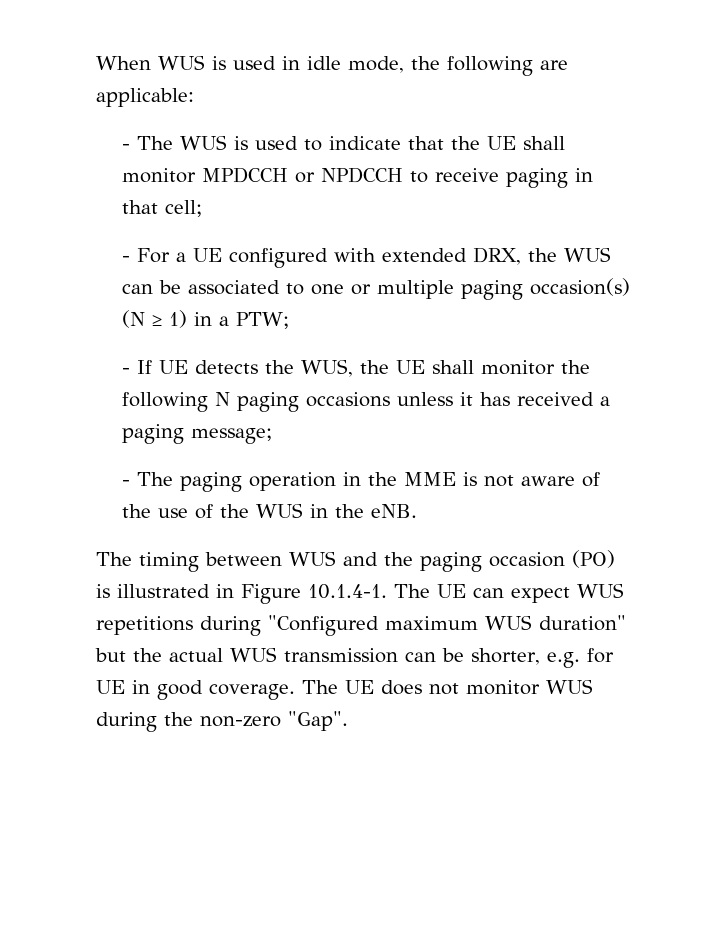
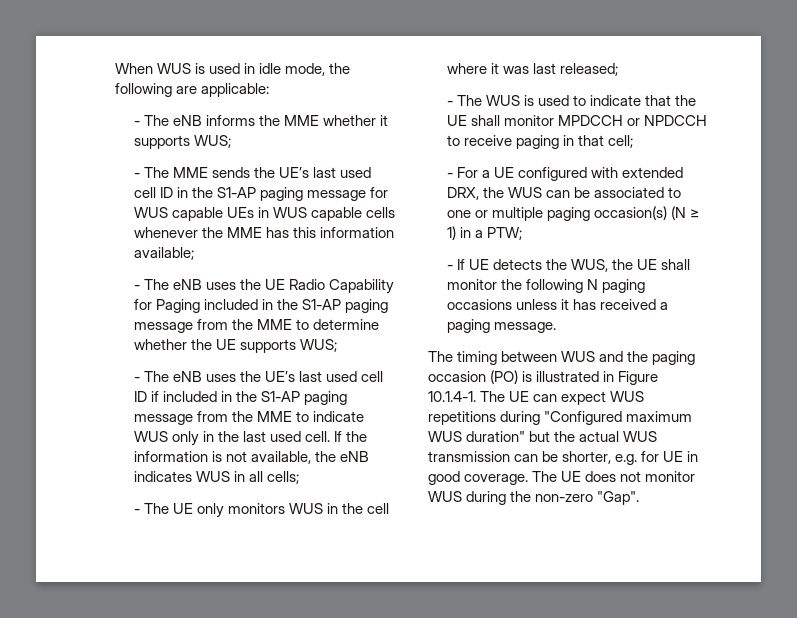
(194, 97) none -> [134,115,389,126] [134,135,232,149] [134,167,372,178] [134,187,389,201] [134,207,396,221] [134,227,395,238] [134,247,195,260] [134,279,395,294] [134,299,389,313] [134,319,380,333] [134,339,338,353] [134,371,384,382] [134,391,348,405] [134,411,365,425] [134,431,368,446] [134,451,370,464] [134,471,300,484] [134,503,390,518] [447,63,619,76] // - The eNB informs the MME whether it supports WUS; // - The MME sends the UE’s last used cell ID in the S1-AP paging message for WUS capable UEs in WUS capable cells whenever the MME has this information available; // - The eNB uses the UE Radio Capability for Paging included in the S1-AP paging message from the MME to determine whether the UE supports WUS; // - The eNB uses the UE’s last used cell ID if included in the S1-AP paging message from the MME to indicate WUS only in the last used cell. If the information is not available, the eNB indicates WUS in all cells; // - The UE only monitors WUS in the cell where it was last released;
[191,428,273,444] [122,472,601,492] [122,503,418,519] message; // - The paging operation in the MME is not aware of the use of the WUS in the eNB. -> [494,322,557,333] message.

